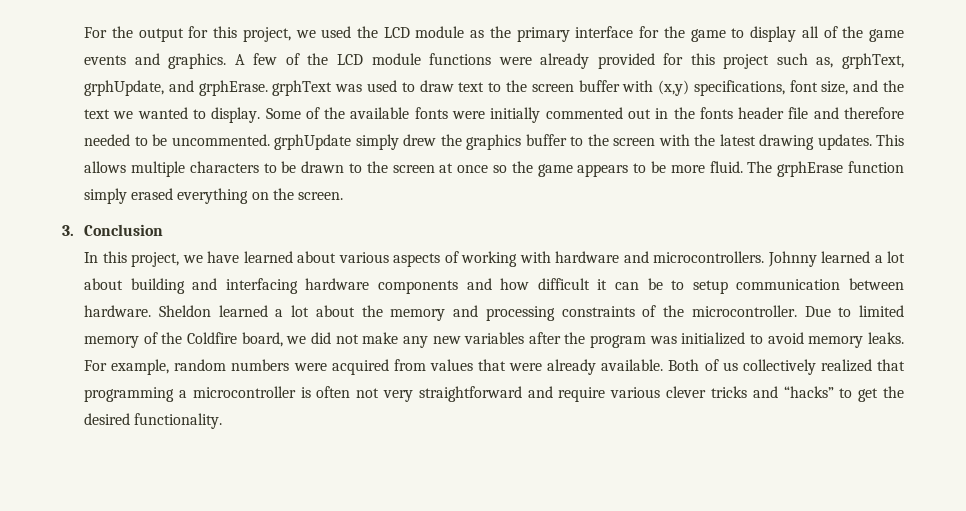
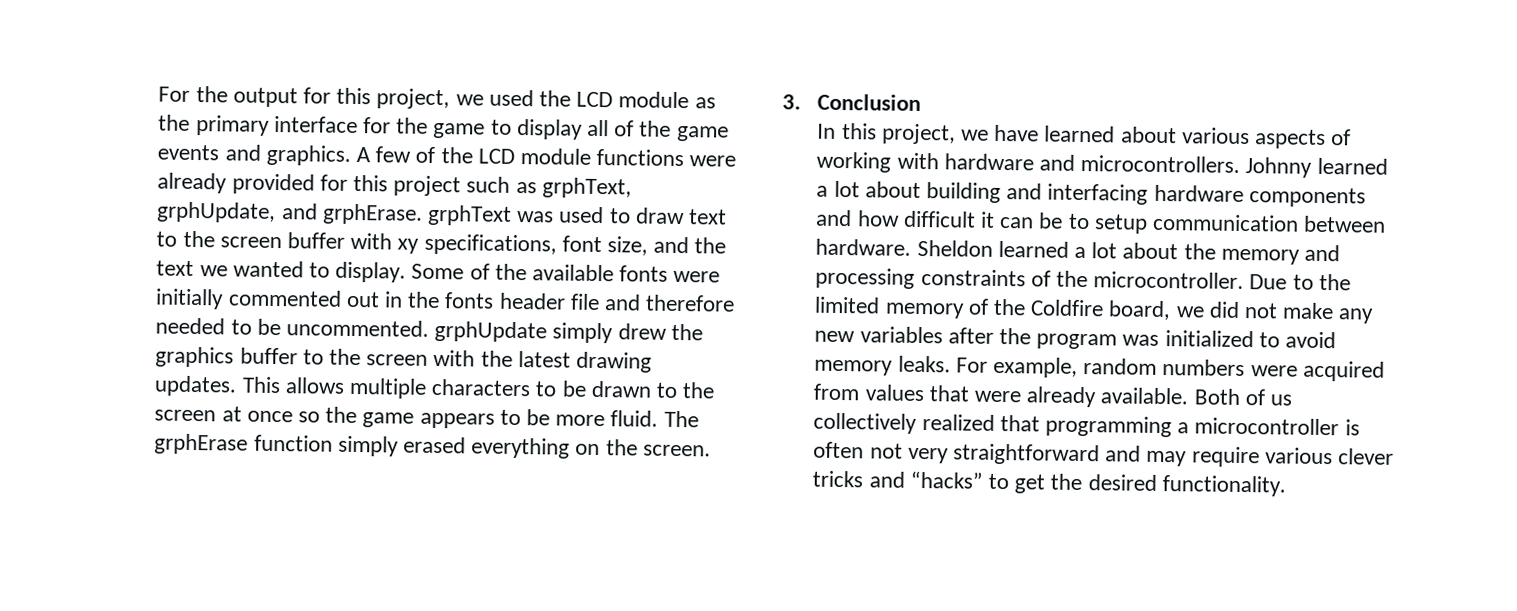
[816,57,834,68] as, -> [515,181,537,194] as
[658,80,690,96] (x,y) -> [397,238,420,254] xy
(852, 312) none -> [1318,273,1351,291] the
(553, 392) none -> [1146,450,1188,467] may

